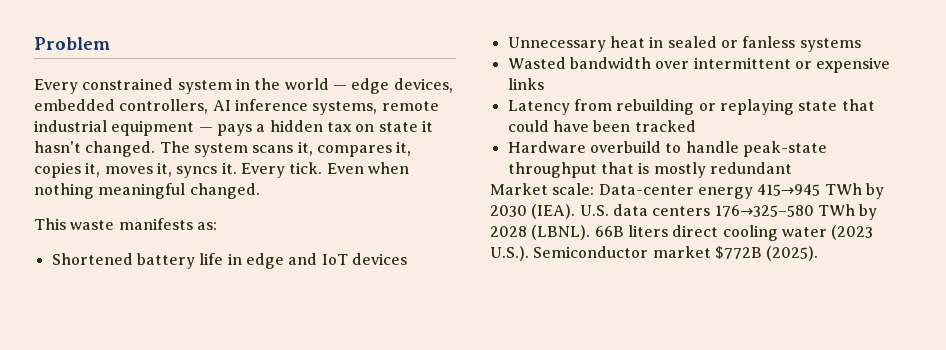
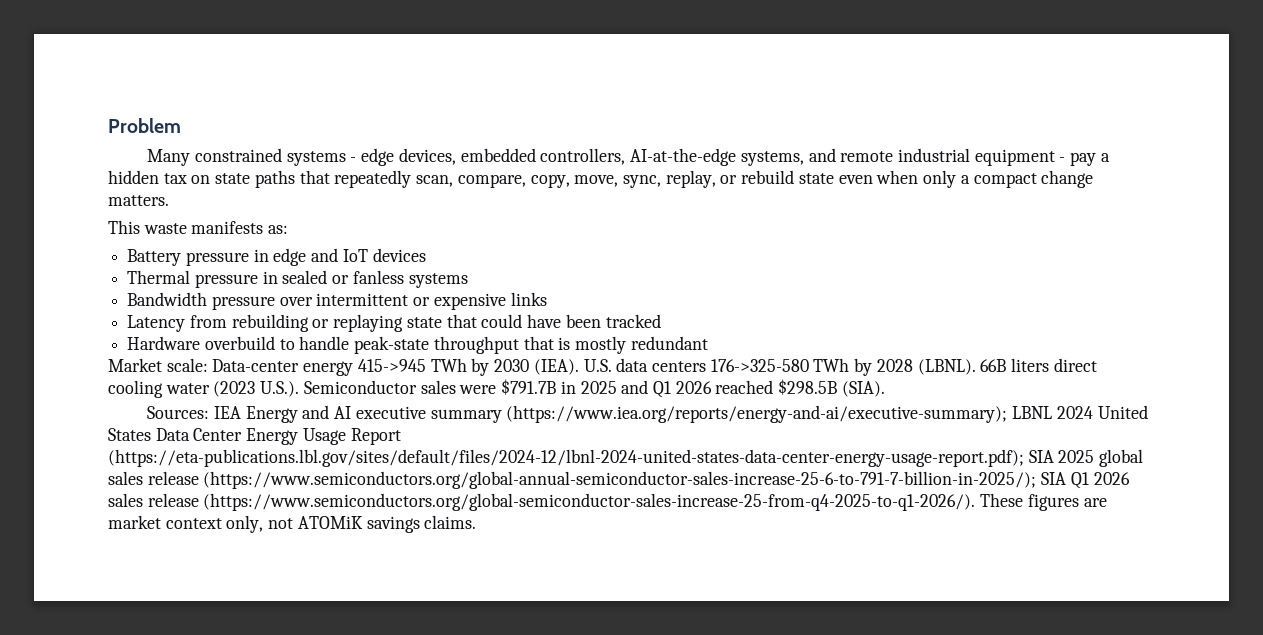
[34,78,347,94] Every constrained system in the world — -> [147,148,357,166] Many constrained systems -
[212,99,378,115] AI inference systems, -> [630,148,836,166] AI-at-the-edge systems, and
[198,124,252,136] — pays -> [1059,152,1097,166] - pay
[421,120,433,132] [34,141,412,157] [34,162,409,178] [34,183,260,199] it hasn't changed. The system scans it, compares it, copies it, moves it, syncs it. Every tick. Even when nothing meaningful changed. -> [254,170,1094,188] [108,195,169,206] paths that repeatedly scan, compare, copy, move, sync, replay, or rebuild state even when only a compact change matters.
[51,253,224,269] Shortened battery life -> [127,249,249,266] Battery pressure
[507,36,645,52] Unnecessary heat -> [127,270,258,288] Thermal pressure
[507,57,651,69] Wasted bandwidth -> [127,292,275,310] Bandwidth pressure
[757,184,821,196] 415→945 -> [357,359,426,372] 415->945
[714,205,814,217] 176→325–580 -> [710,359,809,372] 176->325-580
[652,246,819,261] market $772B (2025). -> [420,379,885,398] [147,405,1148,423] [108,428,401,445] [108,449,1144,467] [108,471,1130,489] [108,493,1107,511] [108,515,477,533] sales were $791.7B in 2025 and Q1 2026 reached $298.5B (SIA). // Sources: IEA Energy and AI executive summary (https://www.iea.org/reports/energy-and-ai/executive-summary); LBNL 2024 United States Data Center Energy Usage Report (https://eta-publications.lbl.gov/sites/default/files/2024-12/lbnl-2024-united-states-data-center-energy-usage-report.pdf); SIA 2025 global sales release (https://www.semiconductors.org/global-annual-semiconductor-sales-increase-25-6-to-791-7-billion-in-2025/); SIA Q1 2026 sales release (https://www.semiconductors.org/global-semiconductor-sales-increase-25-from-q4-2025-to-q1-2026/). These figures are market context only, not ATOMiK savings claims.

